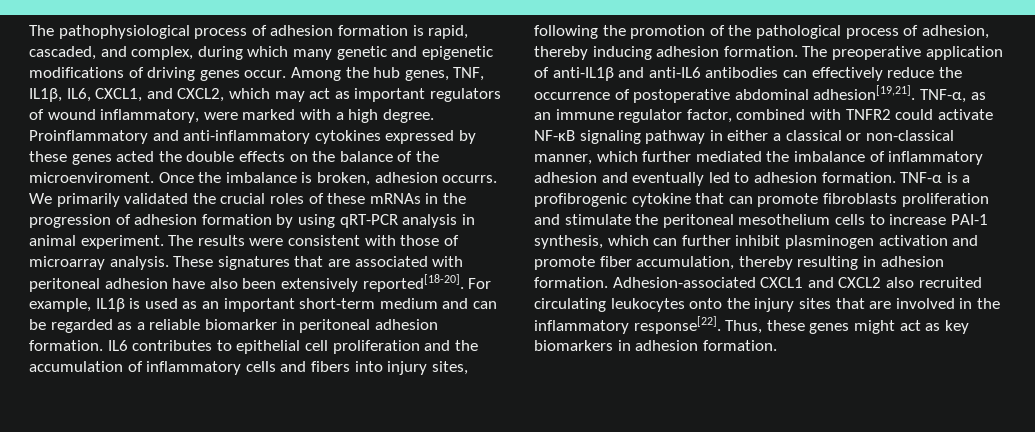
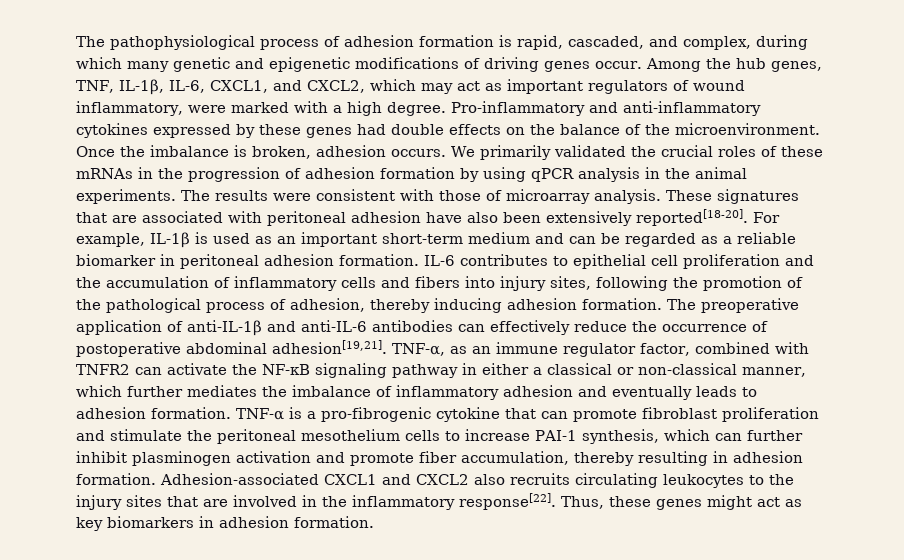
[29,88,91,102] IL1β, IL6, -> [118,79,205,95] IL-1β, IL-6,
[29,130,148,144] Proinflammatory -> [450,101,585,116] Pro-inflammatory
[116,151,182,162] acted the -> [357,124,386,135] had
[29,172,154,183] microenviroment. -> [675,123,820,135] microenvironment.
[442,175,498,183] occurrs. -> [391,149,446,157] occurs.
[339,214,398,228] qRT-PCR -> [531,168,574,182] qPCR
[29,235,164,249] animal experiment. -> [665,167,747,179] [76,189,176,204] the animal experiments.
[95,298,125,312] IL1β -> [150,232,190,248] IL-1β
[107,340,128,351] IL6 -> [424,255,455,266] IL-6
[552,67,701,81] anti-IL1β and anti-IL6 -> [187,320,367,336] anti-IL-1β and anti-IL-6
[895,109,993,120] could activate -> [135,363,257,375] can activate the
[695,151,762,162] mediated -> [187,385,257,397] mediates
[708,172,730,183] led -> [696,386,737,397] leads
[534,193,627,207] profibrogenic -> [321,407,431,422] pro-fibrogenic
[822,193,897,204] fibroblasts -> [642,407,717,419] fibroblast
[918,277,982,288] recruited -> [510,473,570,485] recruits
[689,298,723,309] onto -> [749,475,764,485] to

